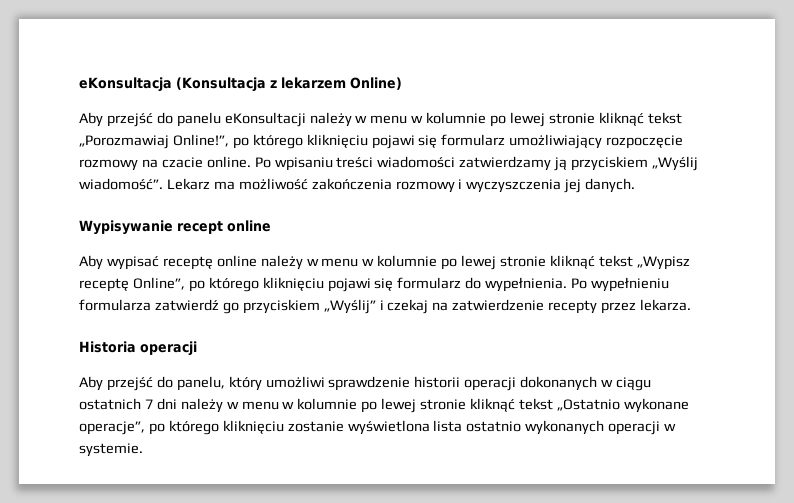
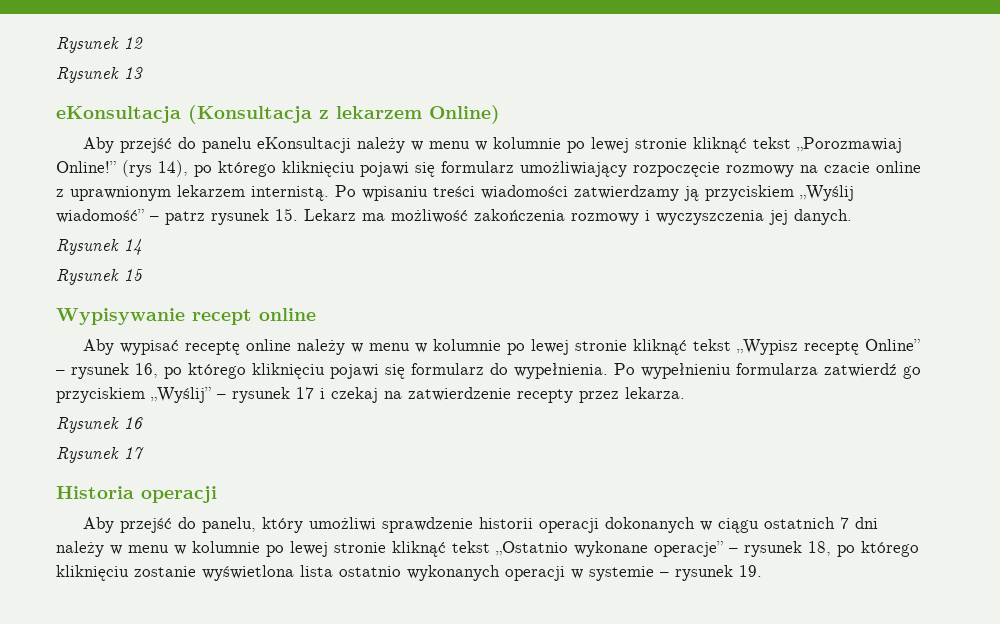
(79, 84) none -> [56,37,143,53] [56,67,143,83] Rysunek 12 // Rysunek 13 //
[172,134,229,147] Online!”, -> [56,160,188,177] Online!” (rys 14),
[206,156,251,168] online. -> [876,161,921,173] [56,185,329,201] online z uprawnionym lekarzem internistą.
[79,178,163,190] wiadomość”. -> [56,208,298,225] wiadomość” – patrz rysunek 15.
(636, 185) none -> [56,239,142,255] [56,269,143,285] // Rysunek 14 // Rysunek 15
[132,277,185,290] Online”, -> [865,339,921,351] [56,363,158,379] Online” – rysunek 16,
(376, 306) none -> [217,387,314,403] – rysunek 17
(692, 305) none -> [56,417,143,433] [56,447,144,463] // Rysunek 16 // Rysunek 17
[79,421,145,435] operacje”, -> [654,541,831,557] operacje” – rysunek 18,
[79,443,143,457] systemie. -> [589,565,762,581] systemie – rysunek 19.

